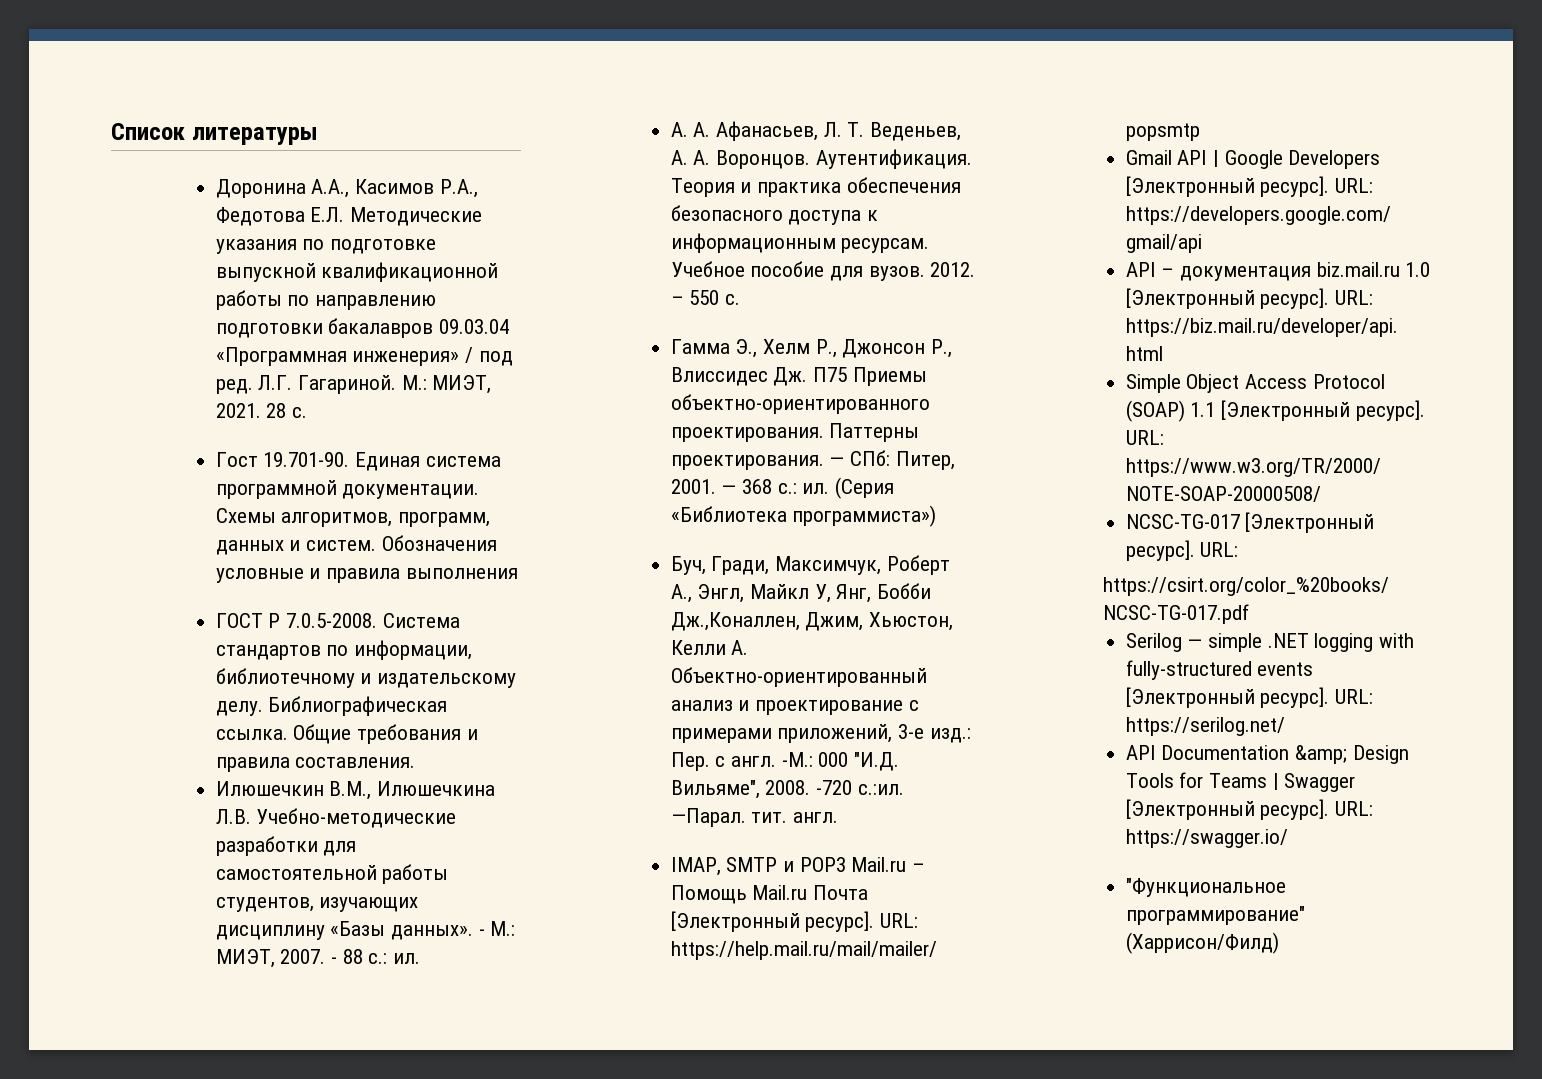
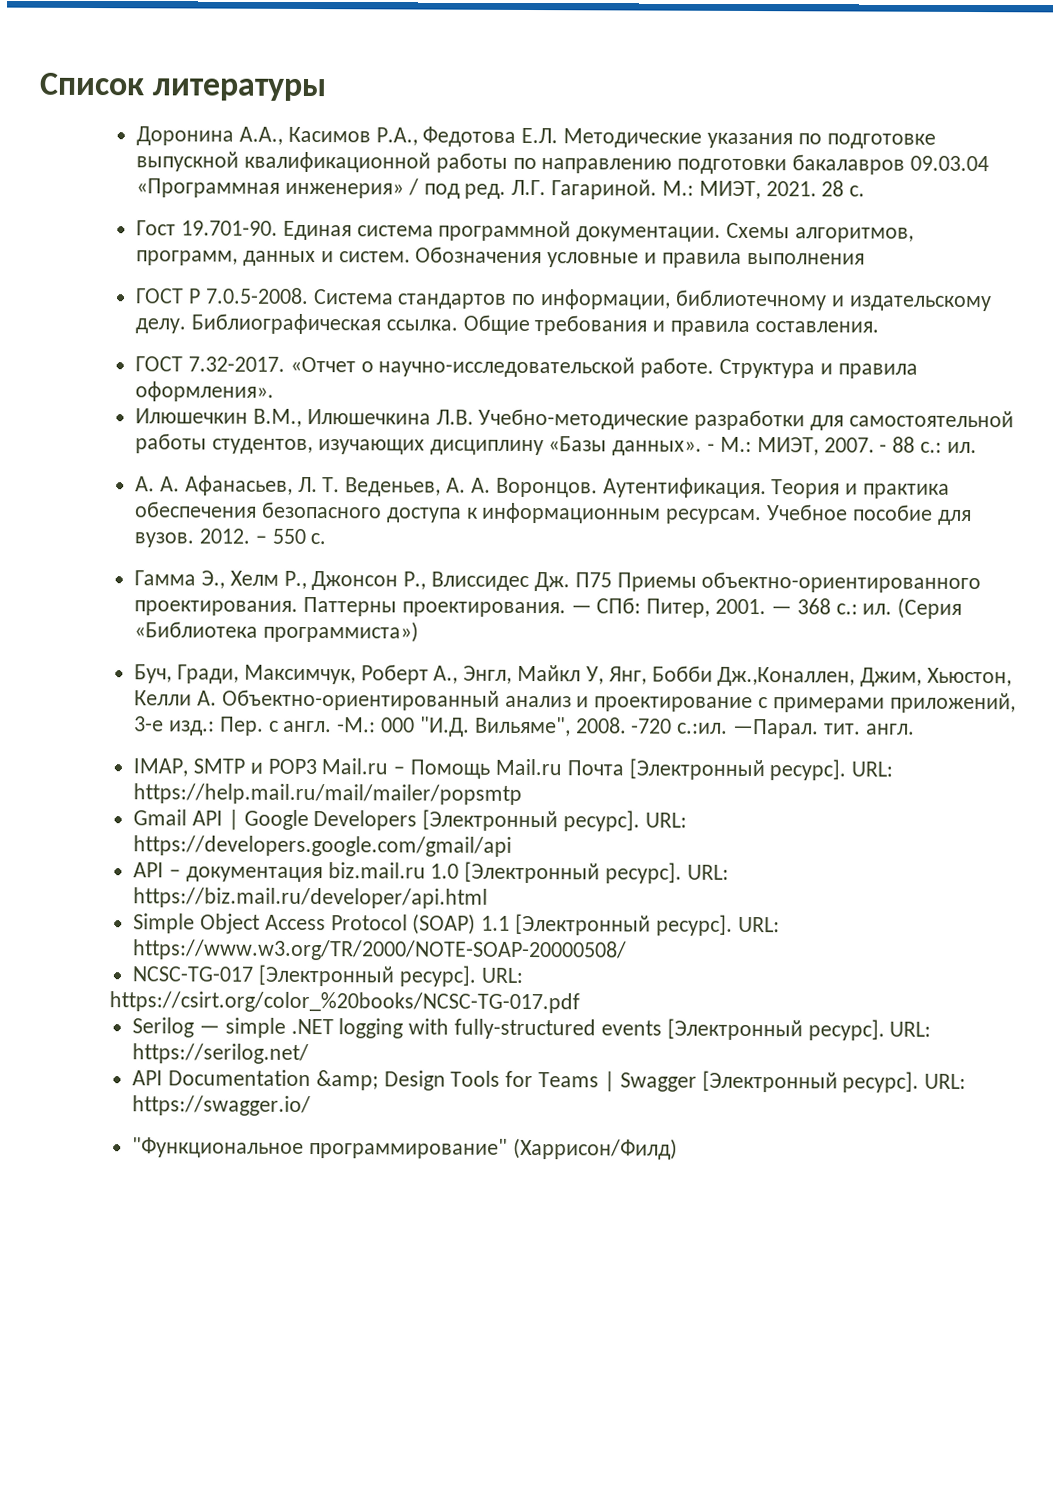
(416, 762) none -> [135,356,918,379] [135,381,275,402] // ГОСТ 7.32-2017. «Отчет о научно-исследовательской работе. Структура и правила оформления».

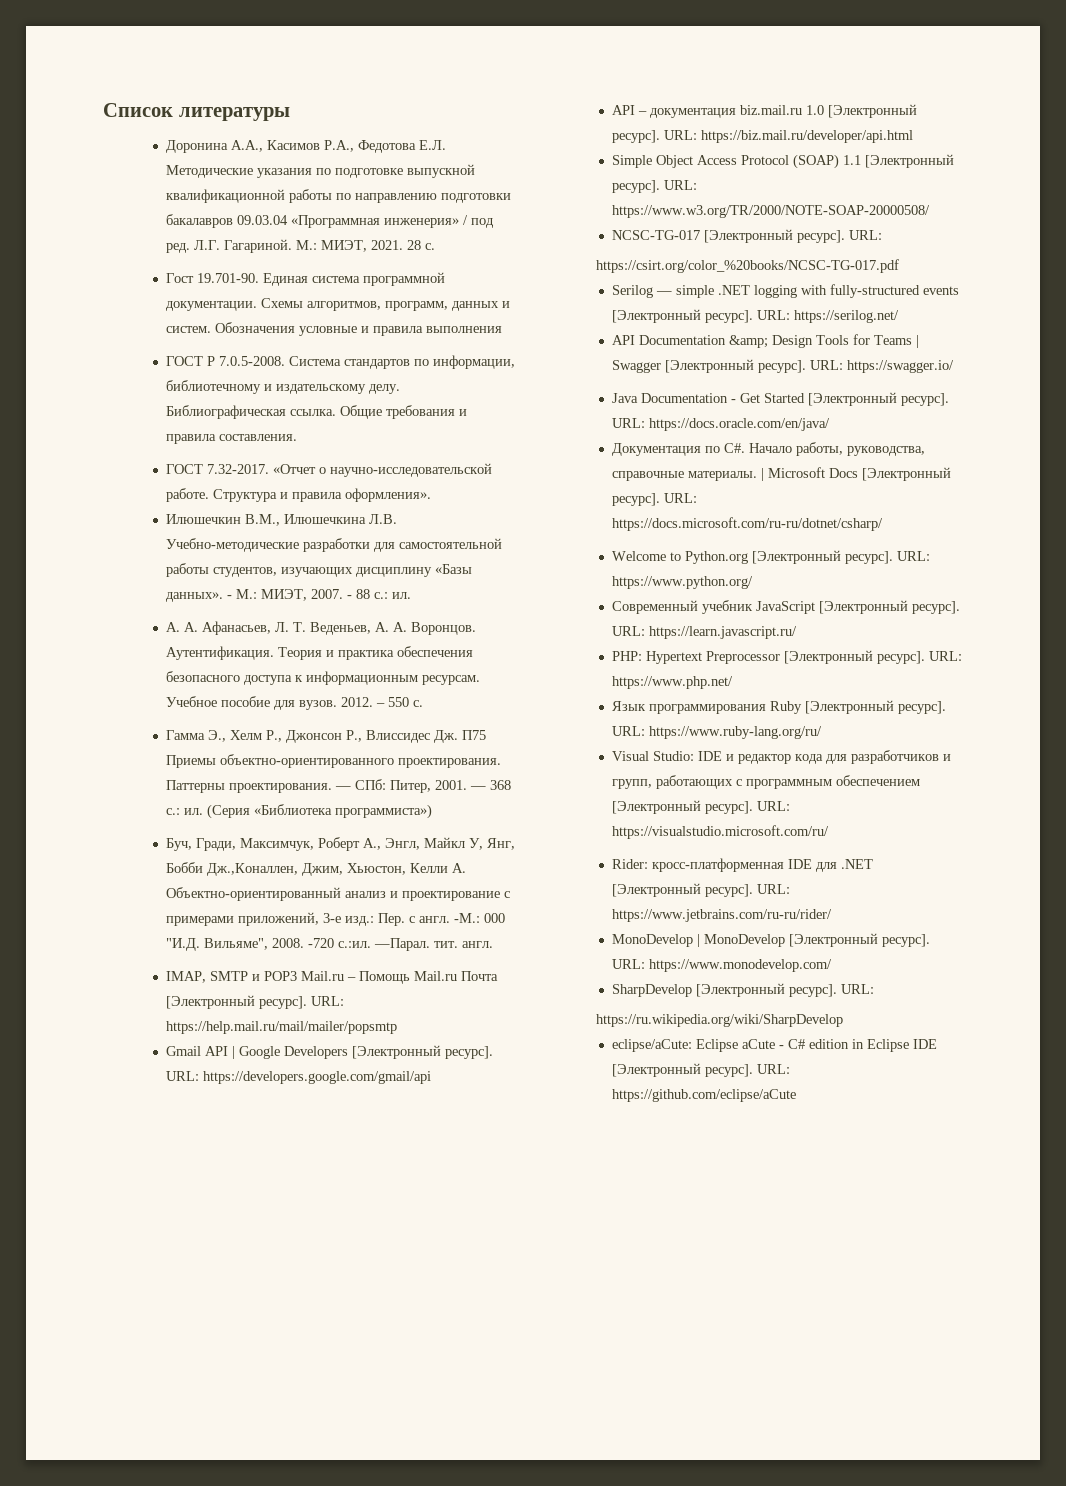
[132,1137,678,1160] "Функциональное программирование" (Харрисон/Филд) -> [612,392,950,406] [612,418,831,431] [612,442,926,456] [612,467,952,481] [612,493,698,506] [612,517,884,531] [612,550,931,564] [612,576,754,589] [612,600,961,614] [612,626,798,639] [612,650,963,664] [612,676,734,689] [612,700,947,714] [612,726,823,739] [612,750,952,764] [612,775,921,789] [612,800,791,814] [612,825,830,839] [612,858,874,872] [612,883,791,897] [612,909,833,922] [612,933,931,947] [612,959,833,972] [612,983,875,997] [596,1014,844,1027] [612,1039,938,1052] [612,1063,791,1077] [612,1089,797,1102] Java Documentation - Get Started [Электронный ресурс]. URL: https://docs.oracle.com/en/java/ // Документация по C#. Начало работы, руководства, справочные материалы. | Microsoft Docs [Электронный ресурс]. URL: https://docs.microsoft.com/ru-ru/dotnet/csharp/ // Welcome to Python.org [Электронный ресурс]. URL: https://www.python.org/ // Современный учебник JavaScript [Электронный ресурс]. URL: https://learn.javascript.ru/ // PHP: Hypertext Preprocessor [Электронный ресурс]. URL: https://www.php.net/ // Язык программирования Ruby [Электронный ресурс]. URL: https://www.ruby-lang.org/ru/ // Visual Studio: IDE и редактор кода для разработчиков и групп, работающих с программным обеспечением [Электронный ресурс]. URL: https://visualstudio.microsoft.com/ru/ // Rider: кросс-платформенная IDE для .NET [Электронный ресурс]. URL: https://www.jetbrains.com/ru-ru/rider/ // MonoDevelop | MonoDevelop [Электронный ресурс]. URL: https://www.monodevelop.com/ // SharpDevelop [Электронный ресурс]. URL: // https://ru.wikipedia.org/wiki/SharpDevelop // eclipse/aCute: Eclipse aCute - C# edition in Eclipse IDE [Электронный ресурс]. URL: https://github.com/eclipse/aCute

